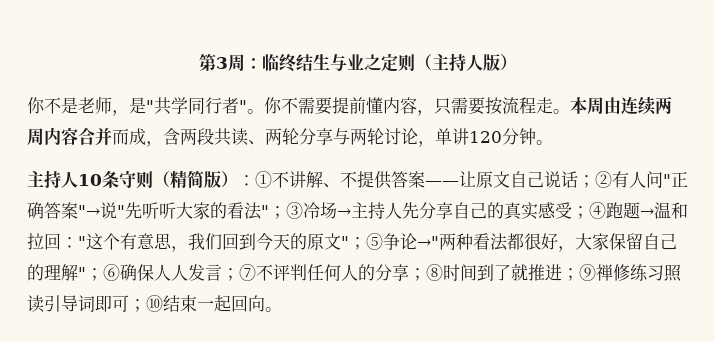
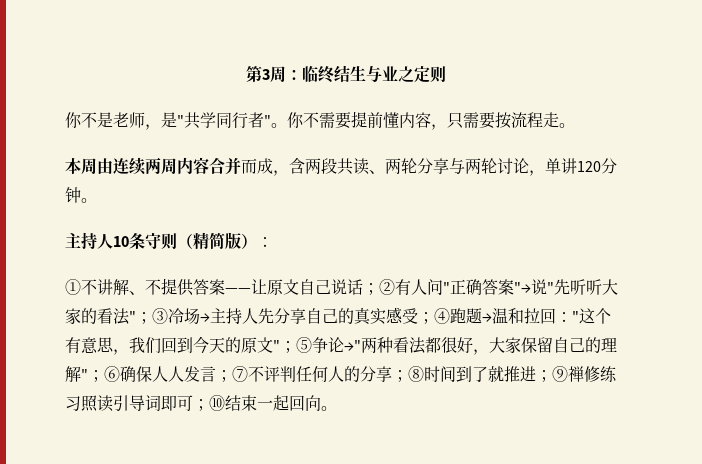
[414,53,517,71] （主持人版） -> (446, 74) none
(570, 111) none -> (575, 125) //
(255, 180) none -> (273, 242) //

